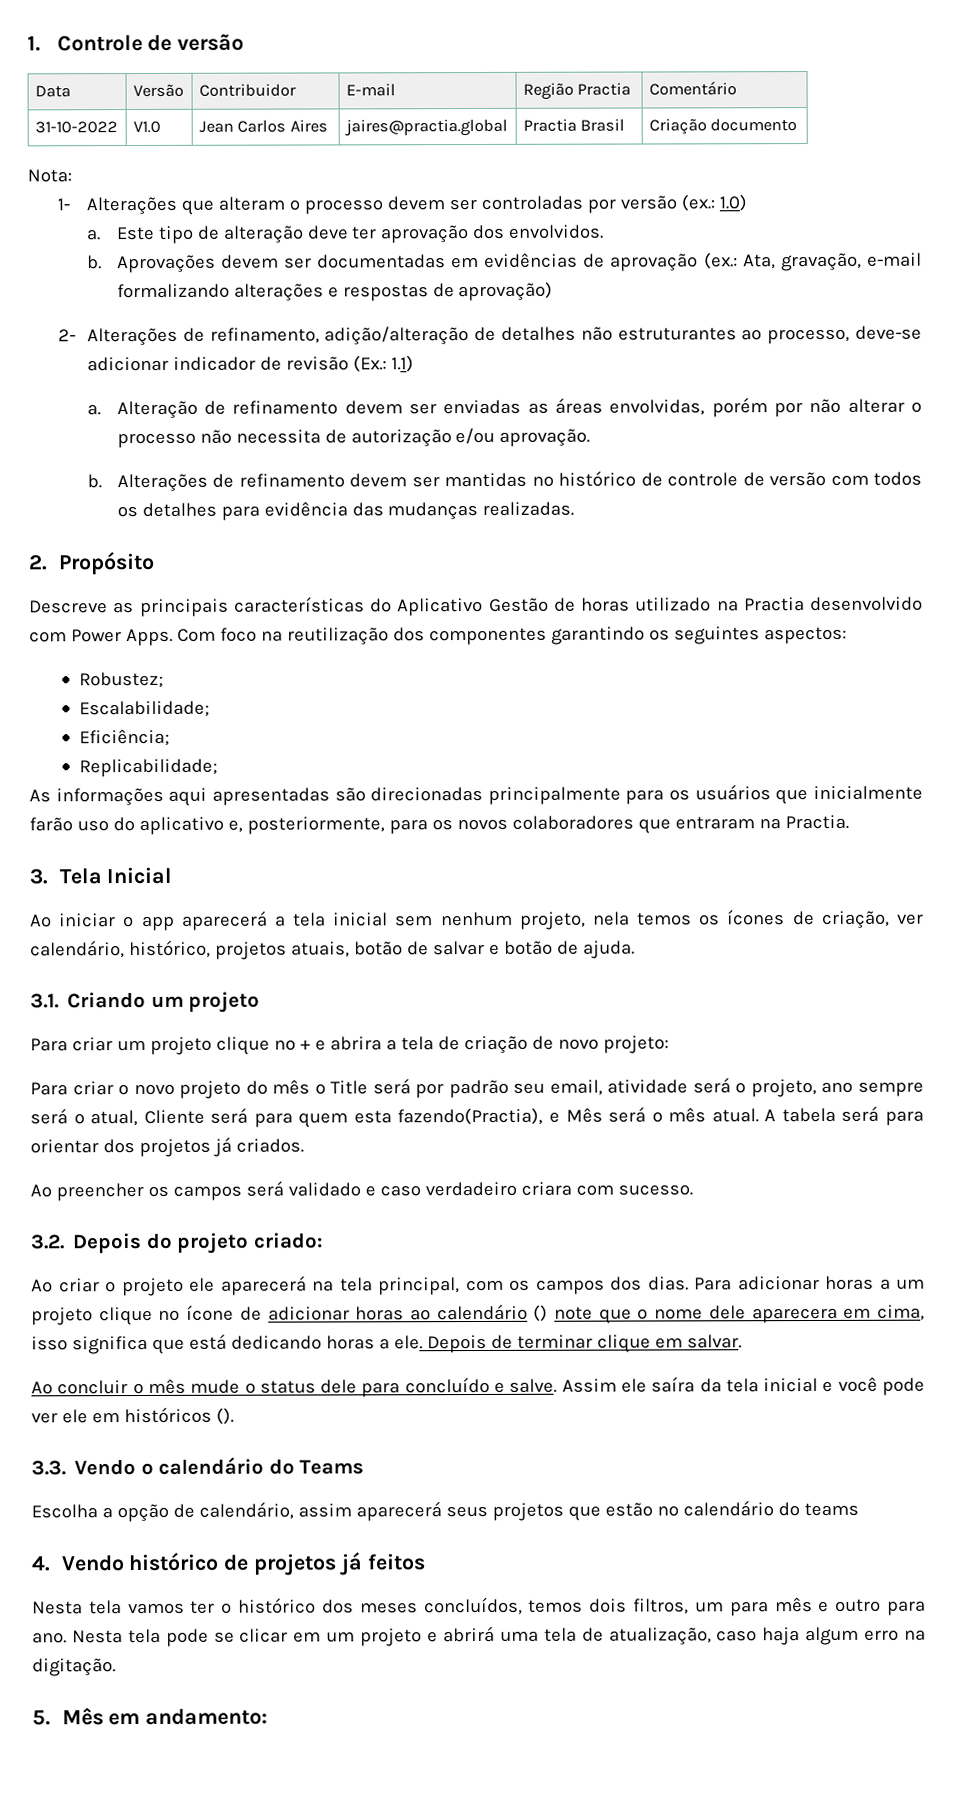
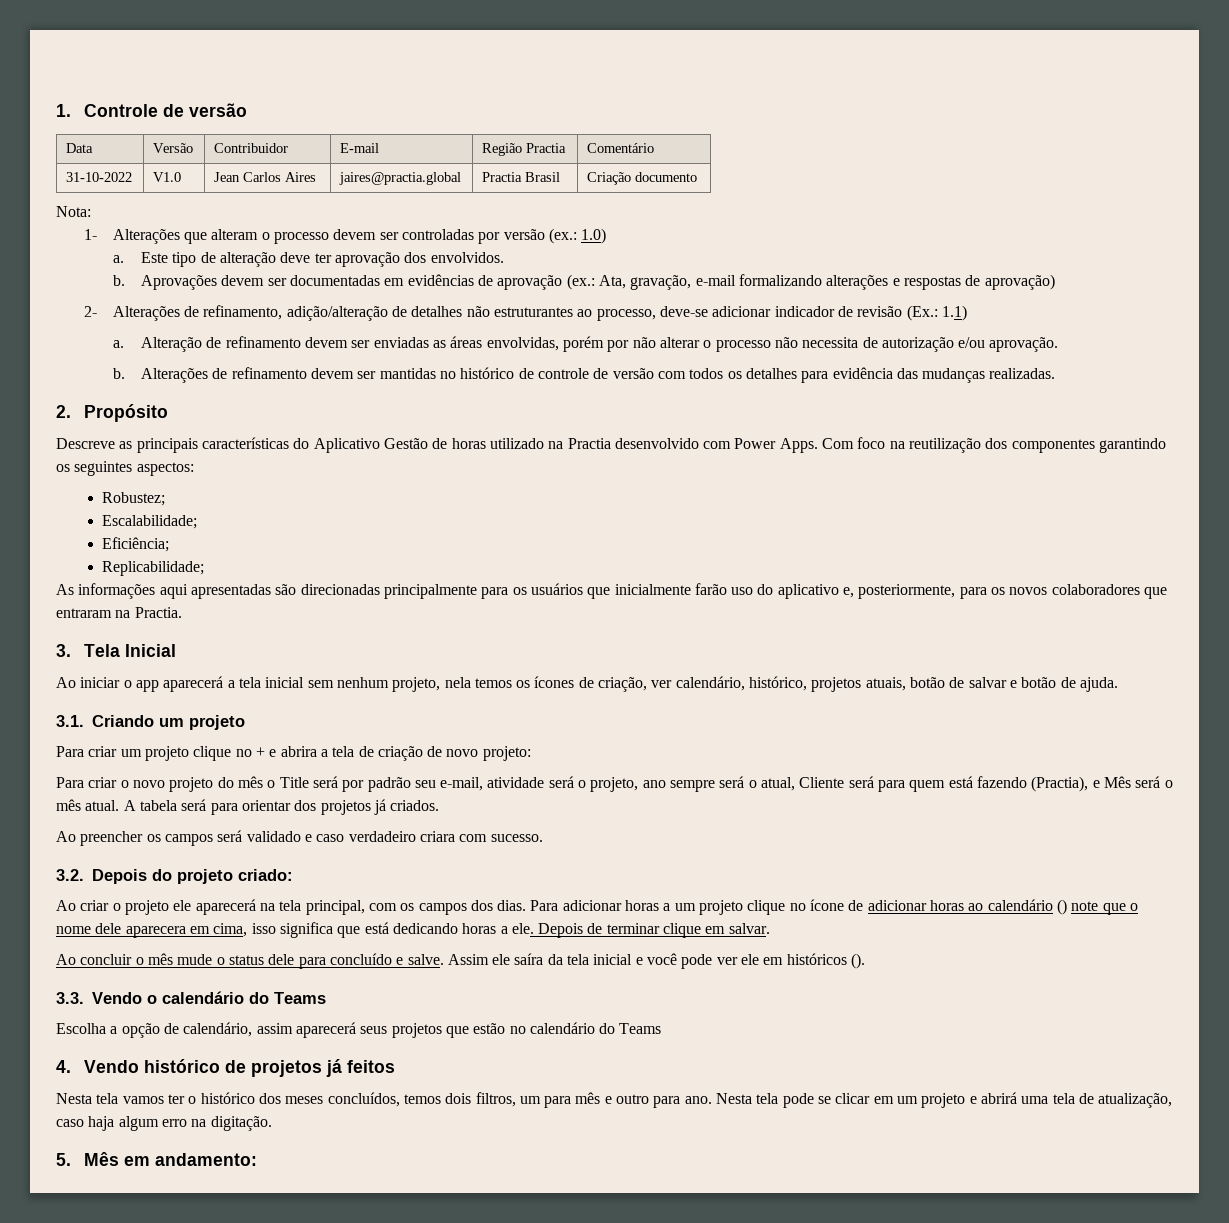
[549,1079,603,1096] email, -> [440,777,484,791] e-mail,
[353,1107,544,1126] esta fazendo(Practia), -> [948,776,1089,792] está fazendo (Practia),
[803,1502,859,1517] teams -> [619,1023,662,1034] Teams

